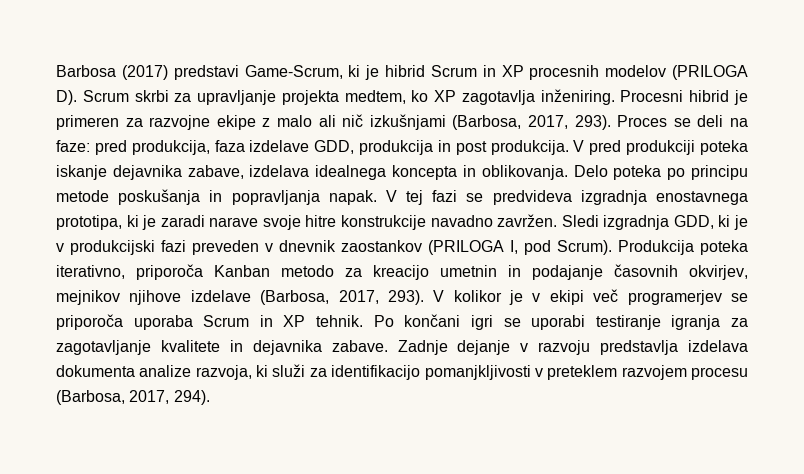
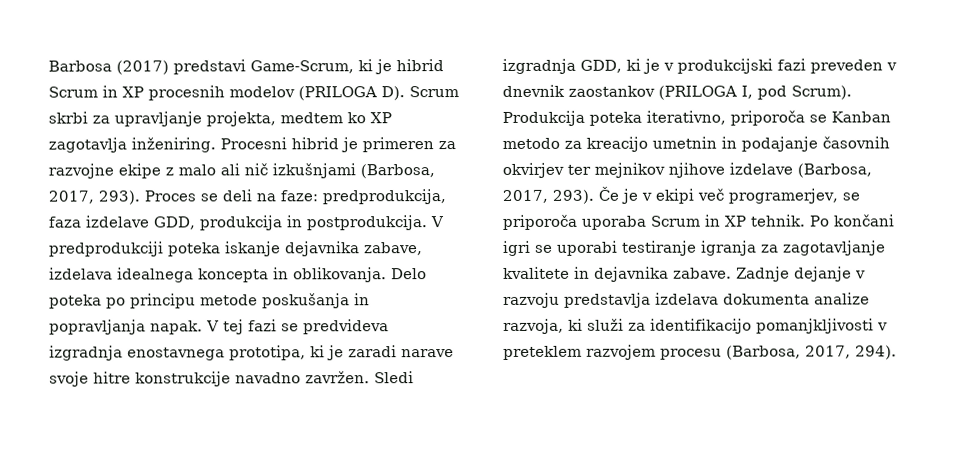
[281,90,406,105] projekta medtem, -> [206,111,343,127] projekta, medtem
[94,140,210,155] pred produkcija, -> [322,189,446,205] predprodukcija,
[455,140,696,155] post produkcija. V pred produkciji -> [306,215,444,231] [49,241,164,257] postprodukcija. V predprodukciji
(203, 272) none -> [809,114,827,123] se
[689,265,748,280] okvirjev, -> [502,162,591,178] okvirjev ter
[433,290,502,302] V kolikor -> [598,186,619,201] Če
[627,290,722,305] programerjev -> [728,188,838,204] programerjev,

